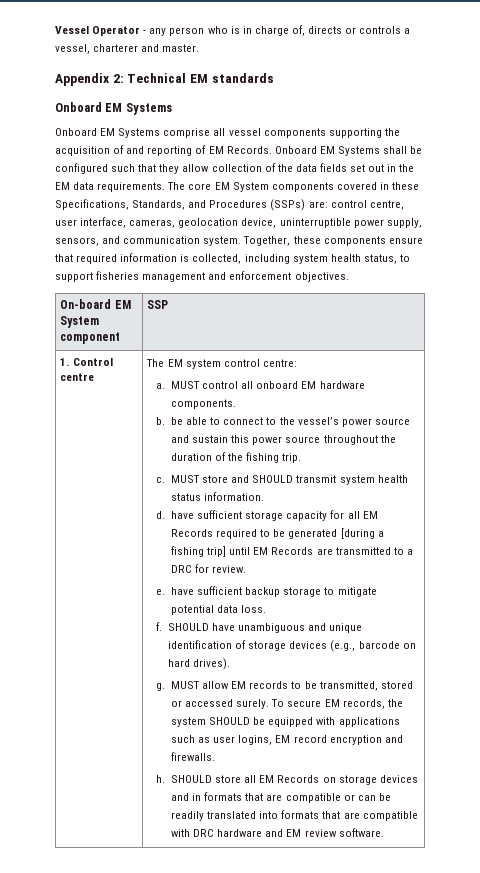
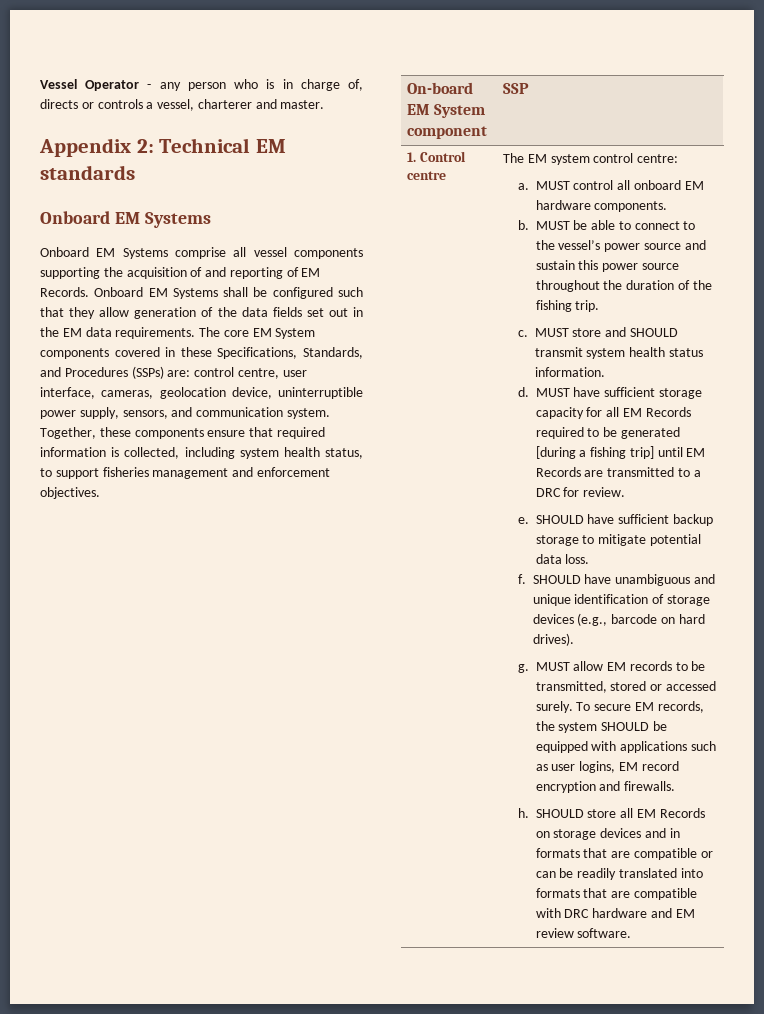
[211,164,262,172] collection -> [134,307,197,319] generation
(166, 421) none -> [535,221,570,230] MUST
(166, 515) none -> [535,388,570,397] MUST
(166, 592) none -> [535,515,584,524] SHOULD

